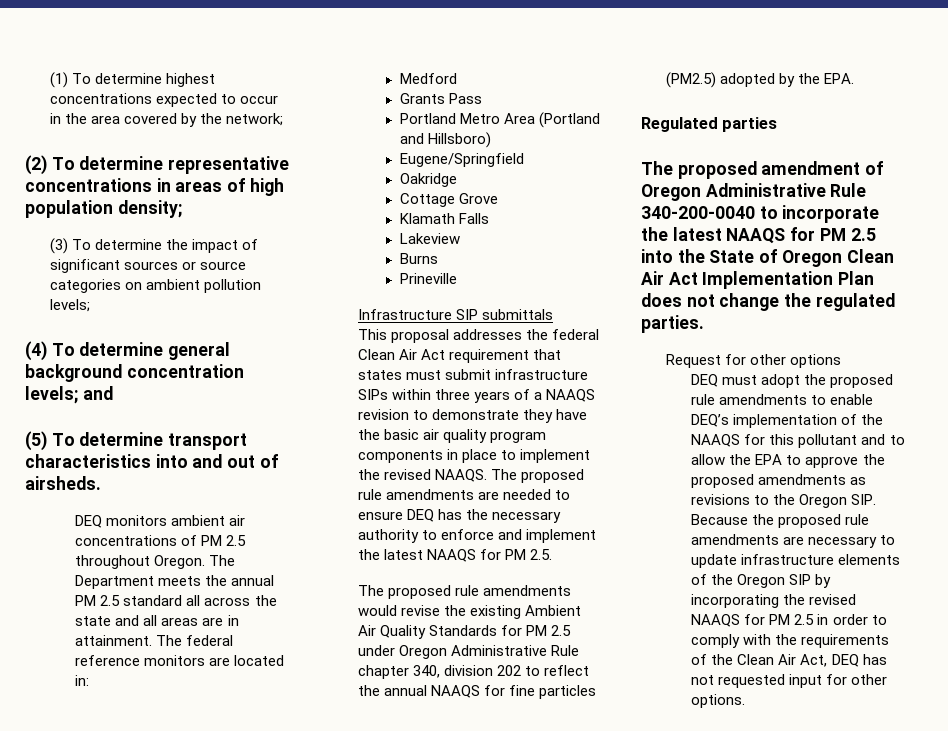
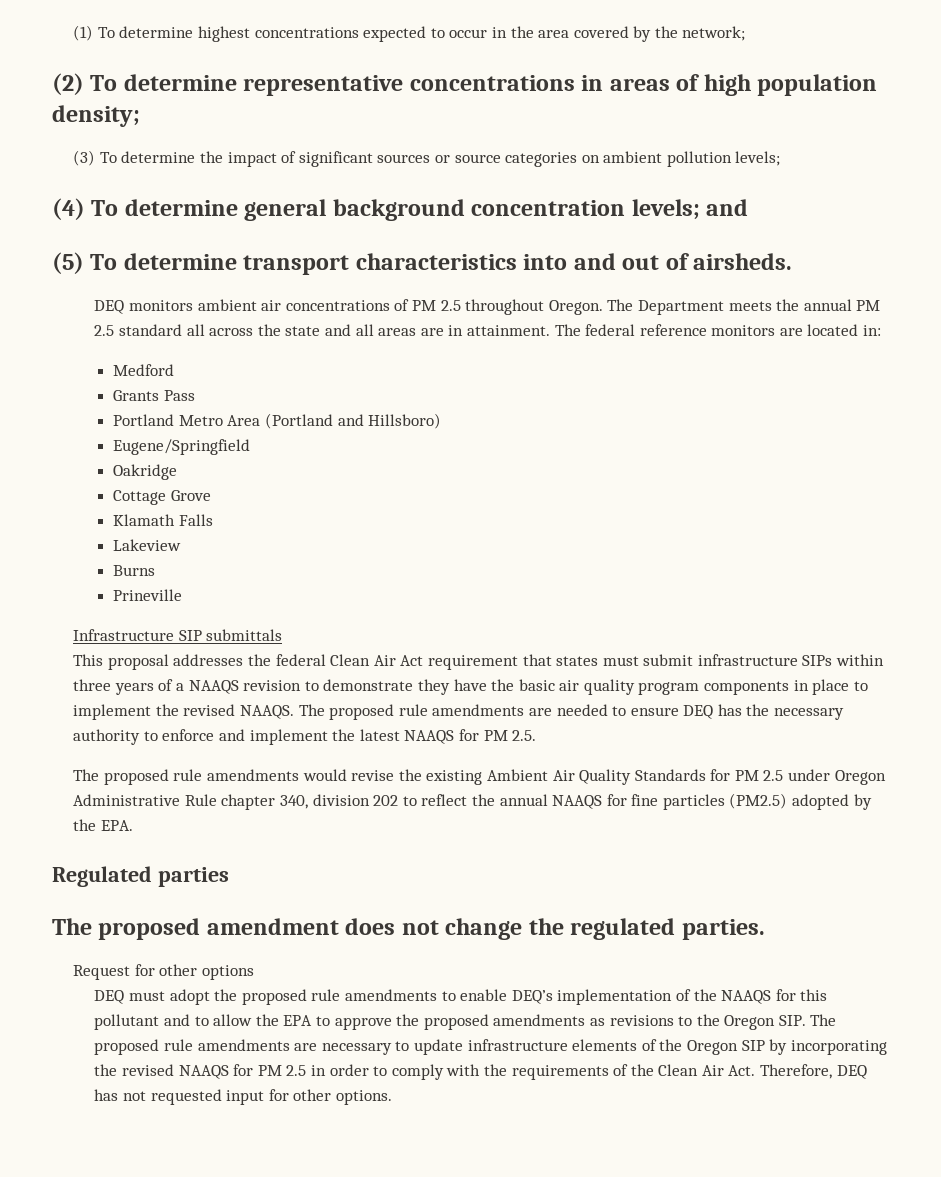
[865,161,884,175] [641,183,867,201] [641,205,880,223] [641,227,876,244] [641,249,894,267] [641,271,875,289] of Oregon Administrative Rule 340-200-0040 to incorporate the latest NAAQS for PM 2.5 into the State of Oregon Clean Air Act Implementation Plan -> (339, 926) none
[691,514,775,525] Because the -> [810,1014,837,1026] The
[800,654,828,667] Act, -> [728,1064,833,1079] Act. Therefore,

